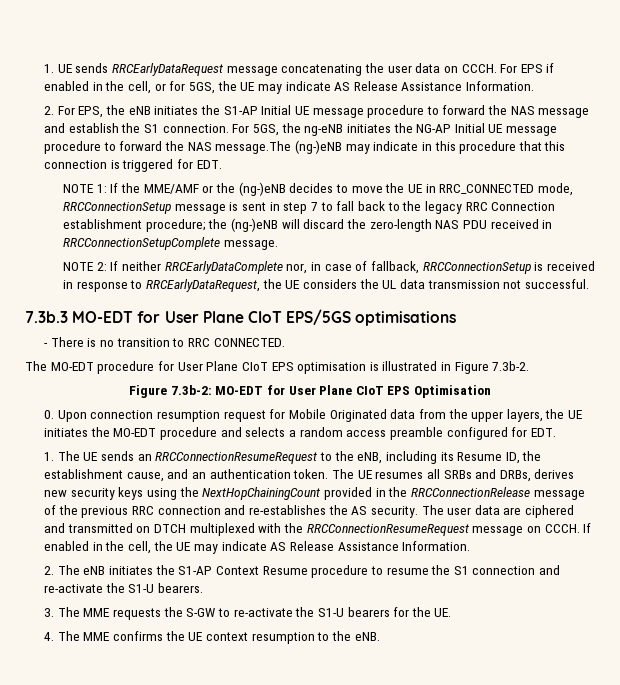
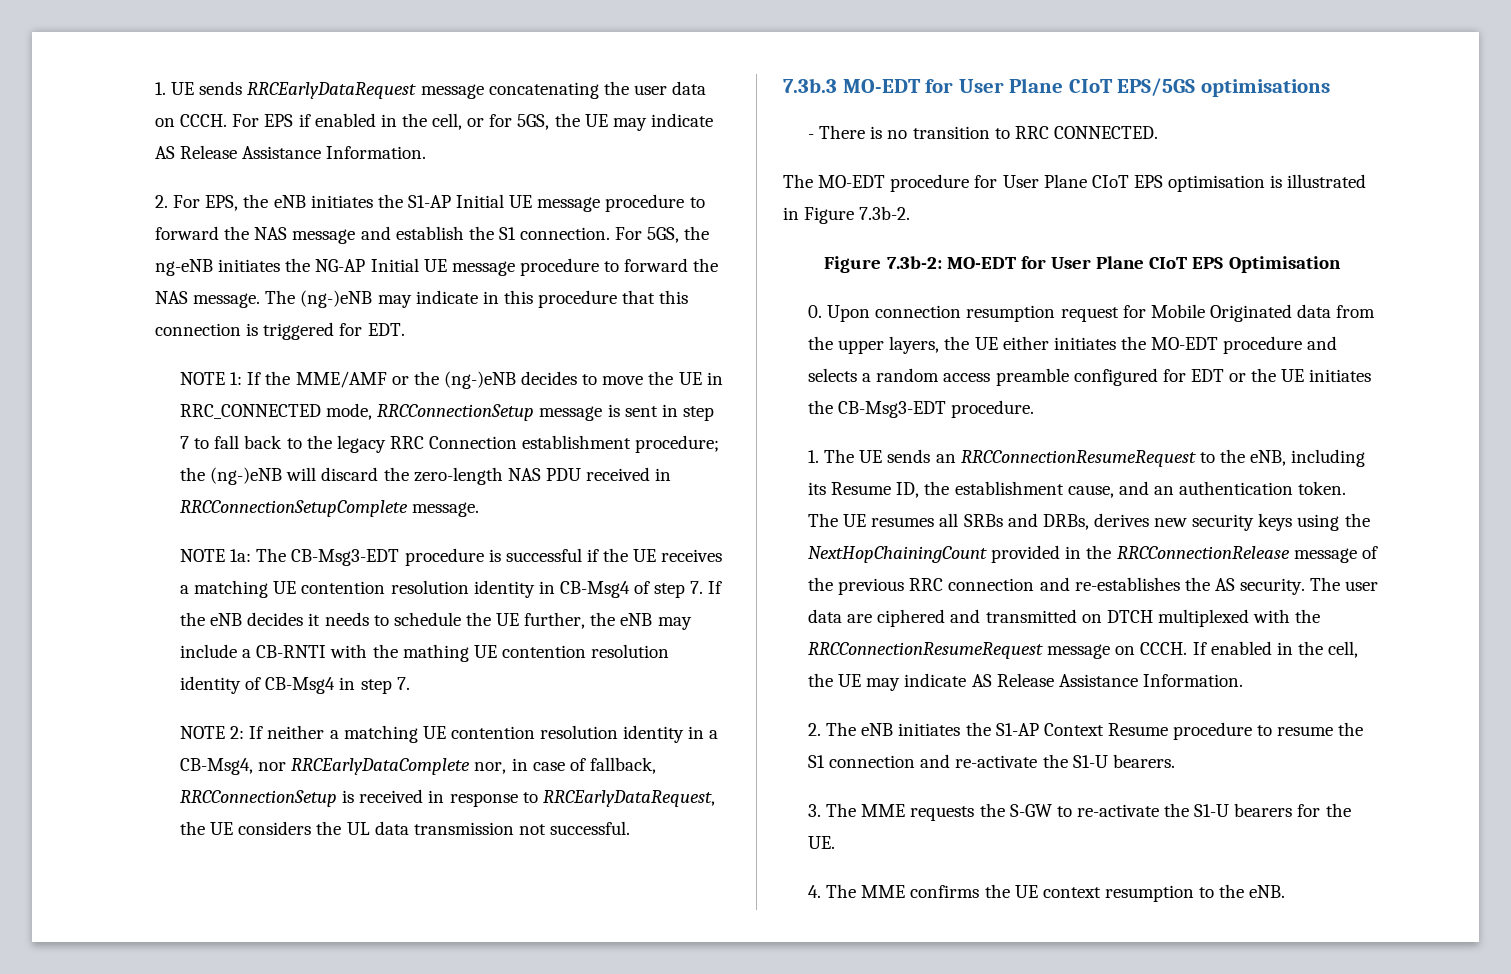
[215,141,292,154] message.The -> [193,290,296,308] message. The
[96,261,162,271] 2: If neither -> [230,548,723,566] [179,580,723,598] [179,612,692,630] [179,644,670,662] [179,676,410,694] [179,725,719,743] [179,758,287,775] 1a: The CB-Msg3-EDT procedure is successful if the UE receives a matching UE contention resolution identity in CB-Msg4 of step 7. If the eNB decides it needs to schedule the UE further, the eNB may include a CB-RNTI with the mathing UE contention resolution identity of CB-Msg4 in step 7. // NOTE 2: If neither a matching UE contention resolution identity in a CB-Msg4, nor
(583, 414) none -> [1002,336,1049,350] either
[530,428,556,437] EDT. -> [1190,368,1372,382] [807,400,1035,418] EDT or the UE initiates the CB-Msg3-EDT procedure.

